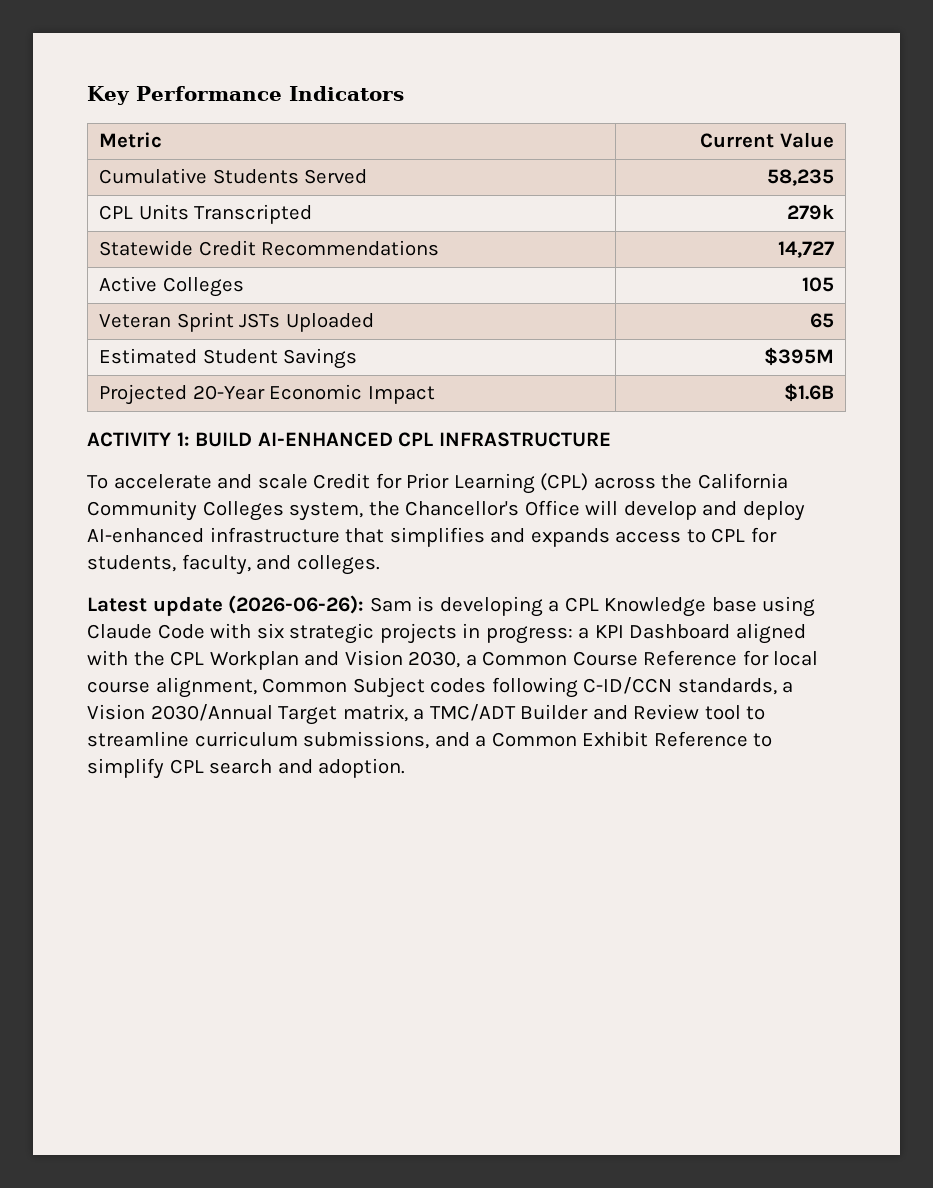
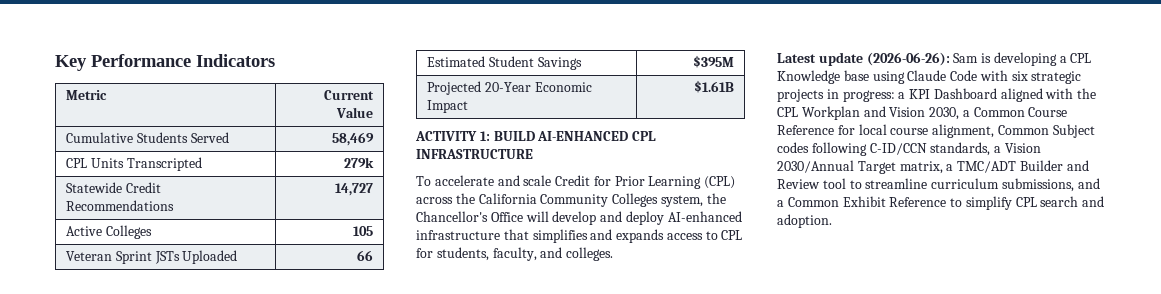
[767,169,835,186] 58,235 -> [331,132,374,146] 58,469
[810,313,835,328] 65 -> [356,250,373,261] 66
[784,383,835,402] $1.6B -> [693,80,734,93] $1.61B

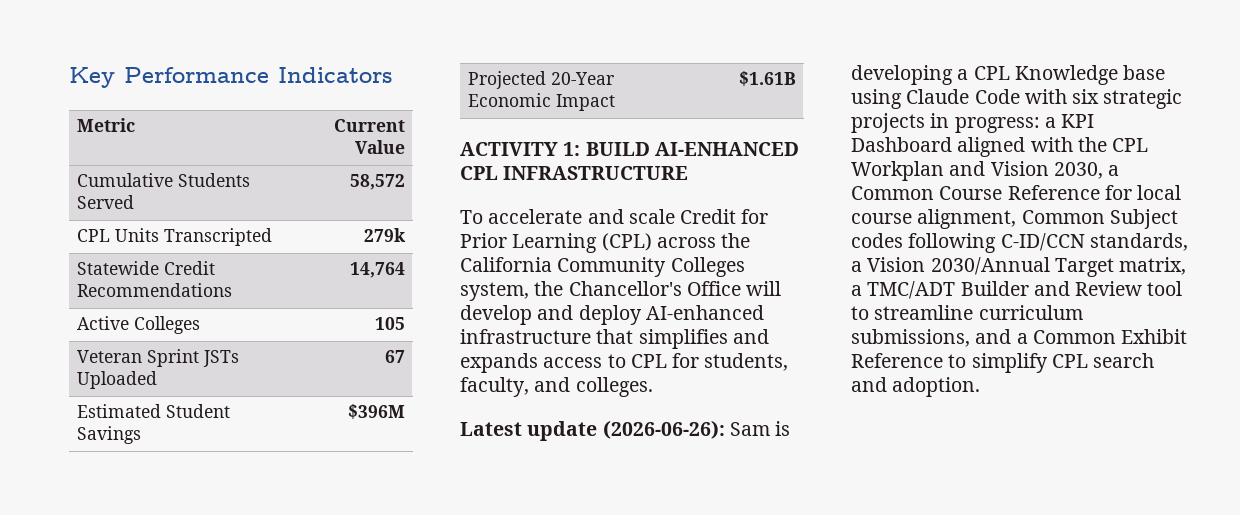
[331,132,374,146] 58,469 -> [349,174,405,190] 58,572
[334,183,373,196] 14,727 -> [349,262,405,278] 14,764
[356,250,373,261] 66 -> [384,350,405,363] 67
[692,55,734,68] $395M -> [347,404,405,419] $396M

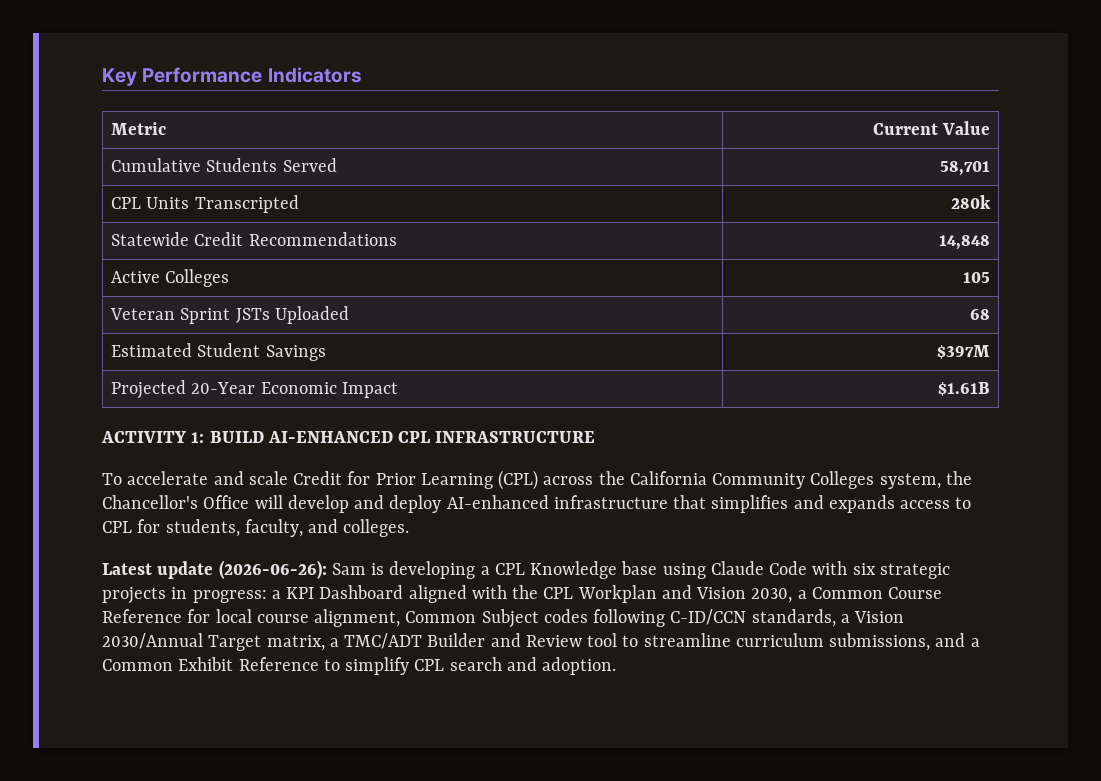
[349,174,405,190] 58,572 -> [939,161,990,176] 58,701
[363,228,406,242] 279k -> [950,195,991,209] 280k
[349,262,405,278] 14,764 -> [938,235,990,250] 14,848
[384,350,405,363] 67 -> [969,309,990,320] 68
[347,404,405,419] $396M -> [936,345,990,359] $397M

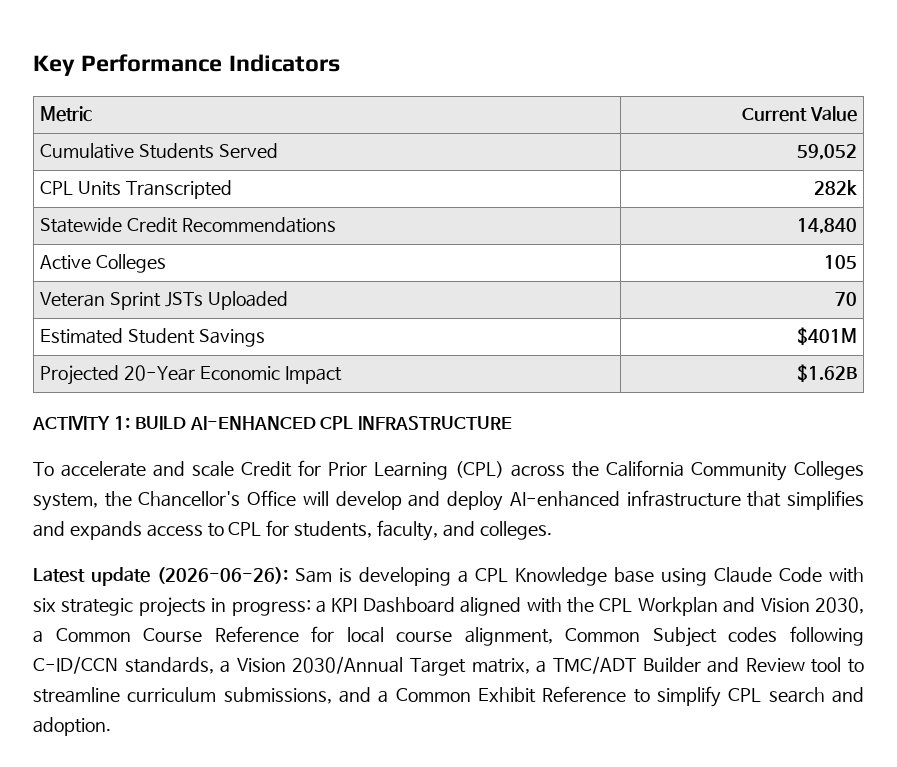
[939,161,990,176] 58,701 -> [796,144,857,160] 59,052
[950,195,991,209] 280k -> [813,180,857,195] 282k
[938,235,990,250] 14,848 -> [796,218,857,234] 14,840
[969,309,990,320] 68 -> [834,292,857,306] 70
[936,345,990,359] $397M -> [796,327,857,345] $401M
[937,382,990,396] $1.61B -> [796,364,857,382] $1.62B

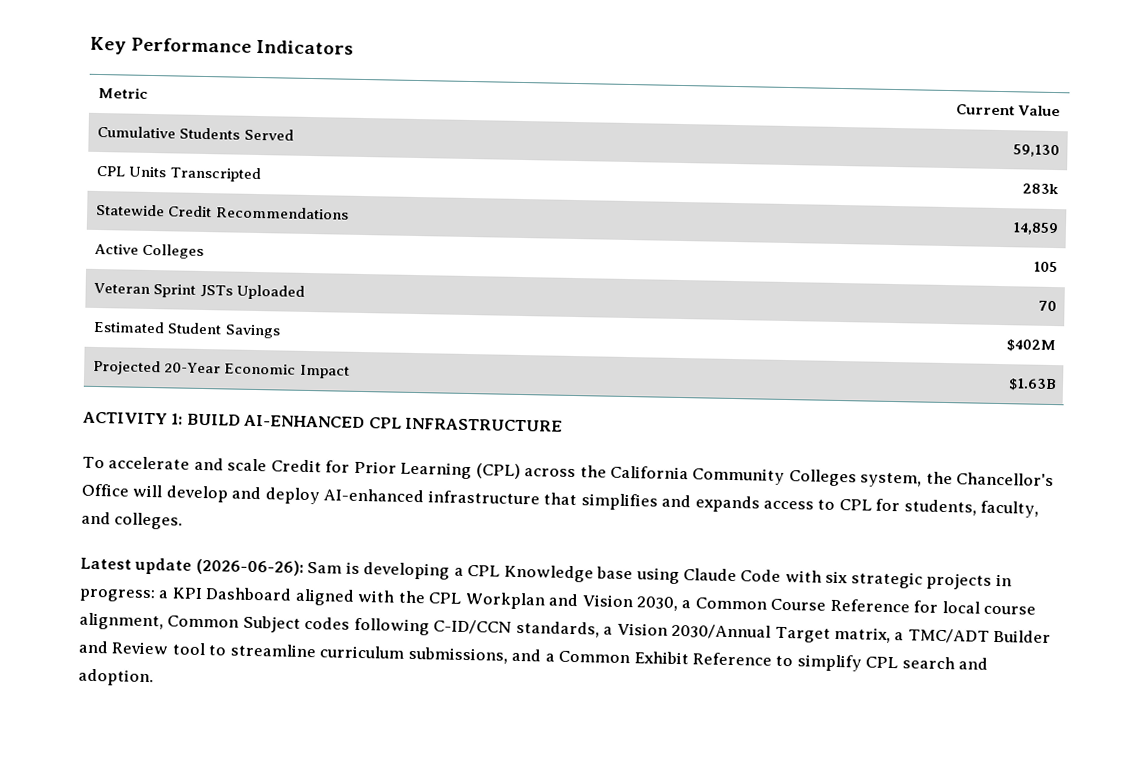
[796,144,857,160] 59,052 -> [1012,144,1060,158] 59,130
[813,180,857,195] 282k -> [1021,183,1059,195] 283k
[796,218,857,234] 14,840 -> [1011,222,1059,236] 14,859
[796,327,857,345] $401M -> [1005,339,1056,353] $402M
[796,364,857,382] $1.62B -> [1007,378,1056,392] $1.63B

